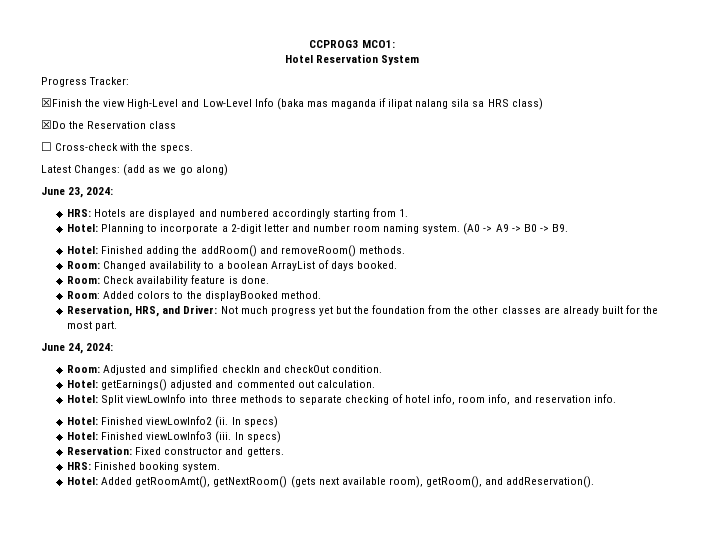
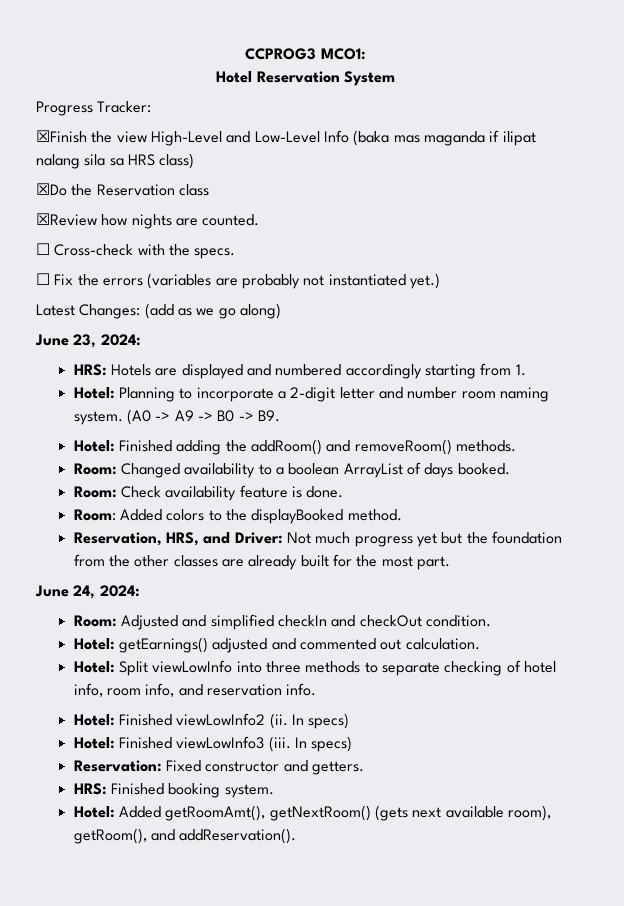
(177, 125) none -> [36,213,260,229] // ☒Review how nights are counted.
(194, 149) none -> [36,273,440,289] // ☐ Fix the errors (variables are probably not instantiated yet.)

